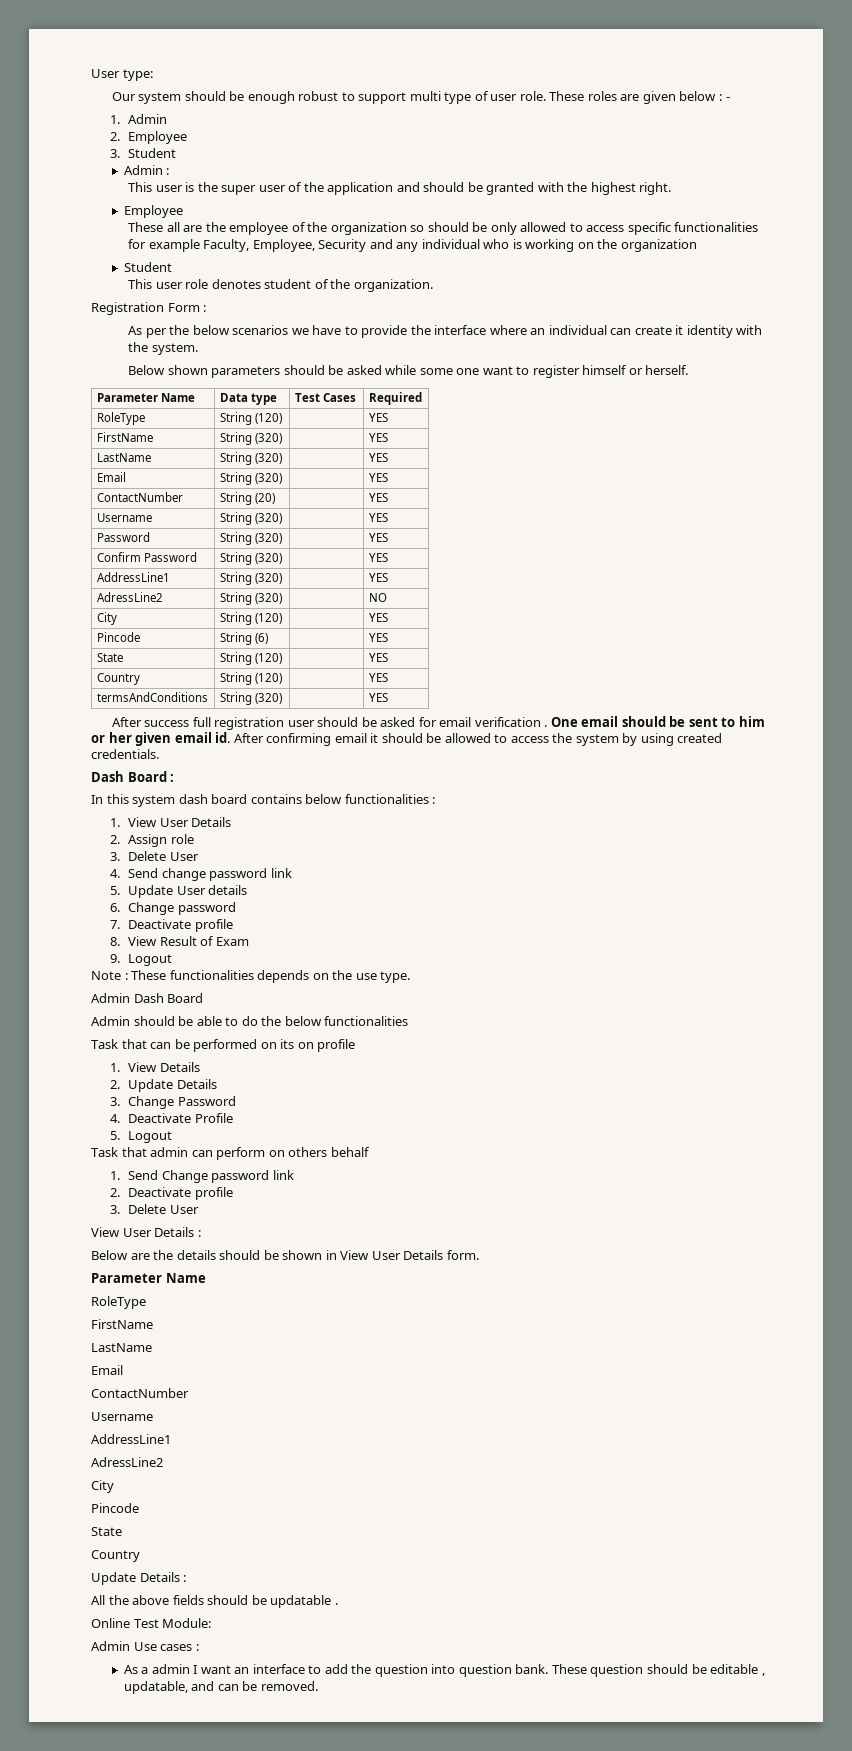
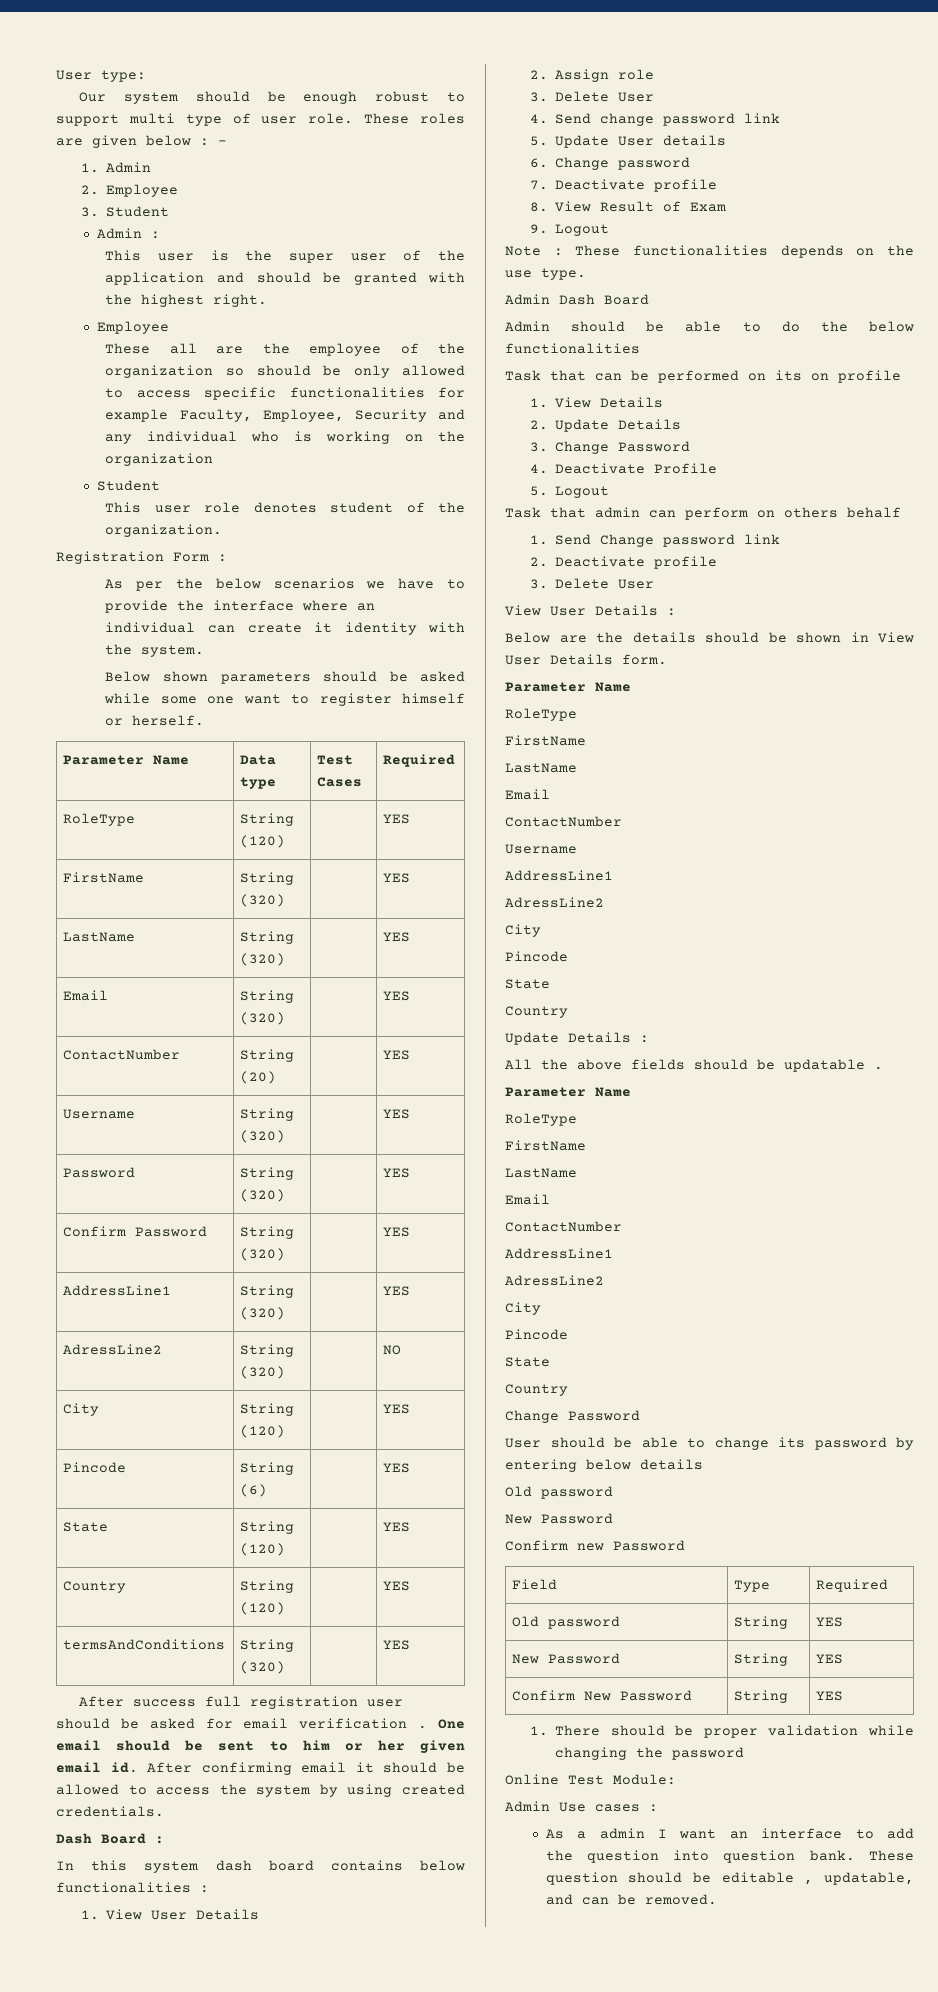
(338, 1604) none -> [505,1087,631,1097] [505,1113,577,1126] [505,1140,586,1151] [505,1168,577,1178] [505,1194,550,1205] [505,1221,622,1232] [505,1248,613,1259] [505,1275,604,1286] [505,1302,541,1315] [505,1329,568,1340] [505,1357,550,1367] [505,1384,568,1396] [505,1410,640,1423] [505,1437,914,1450] [505,1459,703,1472] [505,1486,613,1499] [505,1513,613,1524] [505,1540,685,1551] [512,1579,558,1590] [734,1580,771,1592] [816,1579,889,1592] [512,1616,621,1629] [734,1616,789,1629] [816,1617,844,1627] [512,1653,621,1664] [734,1653,789,1666] [816,1654,844,1664] [512,1690,693,1701] [734,1690,789,1703] [816,1691,844,1701] [529,1725,914,1738] [554,1747,744,1760] // Parameter Name // RoleType // FirstName // LastName // Email // ContactNumber // AddressLine1 // AdressLine2 // City // Pincode // State // Country // Change Password // User should be able to change its password by entering below details // Old password // New Password // Confirm new Password // Field | Type | Required // Old password | String | YES // New Password | String | YES // Confirm New Password | String | YES // 1. There should be proper validation while changing the password

